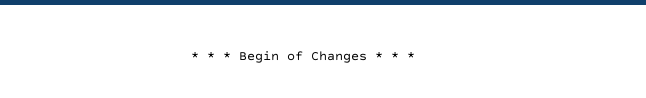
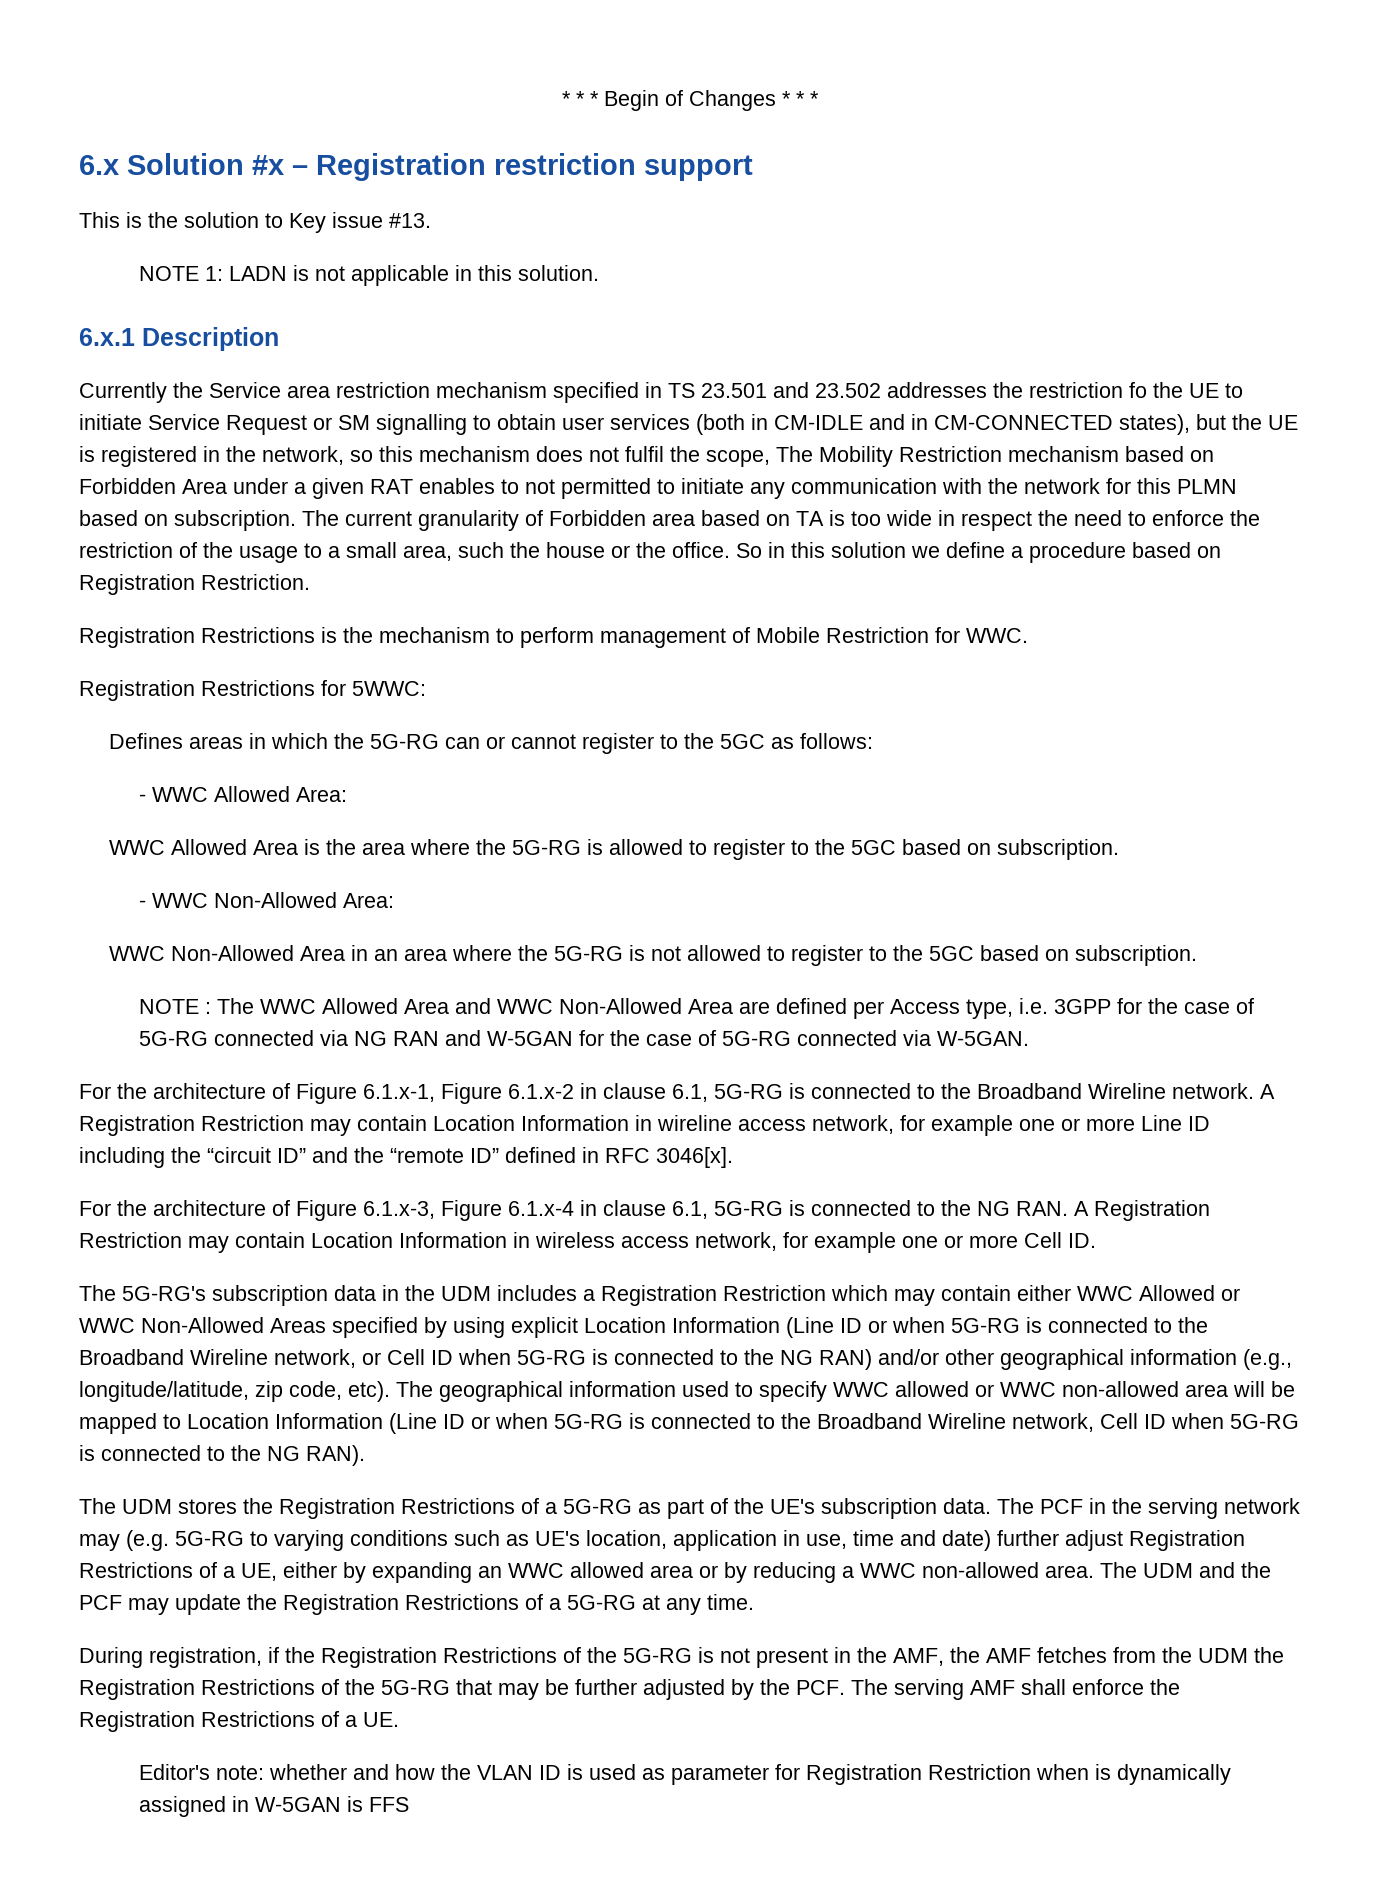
(415, 56) none -> [79,153,753,181] [79,212,431,233] [139,265,600,286] [79,327,279,351] [79,382,1243,403] [79,414,1298,435] [79,446,1214,467] [79,478,1237,499] [79,510,1260,531] [79,542,1221,563] [79,574,310,595] [79,627,1028,648] [79,680,426,701] [109,733,874,754] [139,786,348,802] [109,839,1120,860] [139,892,395,908] [109,945,1198,966] [139,998,1255,1019] [139,1030,1030,1046] [79,1083,1275,1104] [79,1115,1210,1136] [79,1147,733,1168] [79,1200,1210,1221] [79,1232,1096,1253] [79,1285,1240,1306] [79,1317,1208,1338] [79,1349,1292,1370] [79,1381,1295,1402] [79,1413,1299,1434] [79,1445,365,1466] [79,1498,1300,1519] [79,1530,1245,1551] [79,1562,1271,1583] [79,1594,754,1615] [79,1647,1284,1668] [79,1679,1180,1700] [79,1711,399,1732] [139,1764,1232,1785] [139,1796,410,1817] // 6.x Solution #x – Registration restriction support // This is the solution to Key issue #13. // NOTE 1: LADN is not applicable in this solution. // 6.x.1 Description // Currently the Service area restriction mechanism specified in TS 23.501 and 23.502 addresses the restriction fo the UE to initiate Service Request or SM signalling to obtain user services (both in CM-IDLE and in CM-CONNECTED states), but the UE is registered in the network, so this mechanism does not fulfil the scope, The Mobility Restriction mechanism based on Forbidden Area under a given RAT enables to not permitted to initiate any communication with the network for this PLMN based on subscription. The current granularity of Forbidden area based on TA is too wide in respect the need to enforce the restriction of the usage to a small area, such the house or the office. So in this solution we define a procedure based on Registration Restriction. // Registration Restrictions is the mechanism to perform management of Mobile Restriction for WWC. // Registration Restrictions for 5WWC: // Defines areas in which the 5G-RG can or cannot register to the 5GC as follows: // - WWC Allowed Area: // WWC Allowed Area is the area where the 5G-RG is allowed to register to the 5GC based on subscription. // - WWC Non-Allowed Area: // WWC Non-Allowed Area in an area where the 5G-RG is not allowed to register to the 5GC based on subscription. // NOTE : The WWC Allowed Area and WWC Non-Allowed Area are defined per Access type, i.e. 3GPP for the case of 5G-RG connected via NG RAN and W-5GAN for the case of 5G-RG connected via W-5GAN. // For the architecture of Figure 6.1.x-1, Figure 6.1.x-2 in clause 6.1, 5G-RG is connected to the Broadband Wireline network. A Registration Restriction may contain Location Information in wireline access network, for example one or more Line ID including the “circuit ID” and the “remote ID” defined in RFC 3046[x]. // For the architecture of Figure 6.1.x-3, Figure 6.1.x-4 in clause 6.1, 5G-RG is connected to the NG RAN. A Registration Restriction may contain Location Information in wireless access network, for example one or more Cell ID. // The 5G-RG's subscription data in the UDM includes a Registration Restriction which may contain either WWC Allowed or WWC Non-Allowed Areas specified by using explicit Location Information (Line ID or when 5G-RG is connected to the Broadband Wireline network, or Cell ID when 5G-RG is connected to the NG RAN) and/or other geographical information (e.g., longitude/latitude, zip code, etc). The geographical information used to specify WWC allowed or WWC non-allowed area will be mapped to Location Information (Line ID or when 5G-RG is connected to the Broadband Wireline network, Cell ID when 5G-RG is connected to the NG RAN). // The UDM stores the Registration Restrictions of a 5G-RG as part of the UE's subscription data. The PCF in the serving network may (e.g. 5G-RG to varying conditions such as UE's location, application in use, time and date) further adjust Registration Restrictions of a UE, either by expanding an WWC allowed area or by reducing a WWC non-allowed area. The UDM and the PCF may update the Registration Restrictions of a 5G-RG at any time. // During registration, if the Registration Restrictions of the 5G-RG is not present in the AMF, the AMF fetches from the UDM the Registration Restrictions of the 5G-RG that may be further adjusted by the PCF. The serving AMF shall enforce the Registration Restrictions of a UE. // Editor's note: whether and how the VLAN ID is used as parameter for Registration Restriction when is dynamically assigned in W-5GAN is FFS

